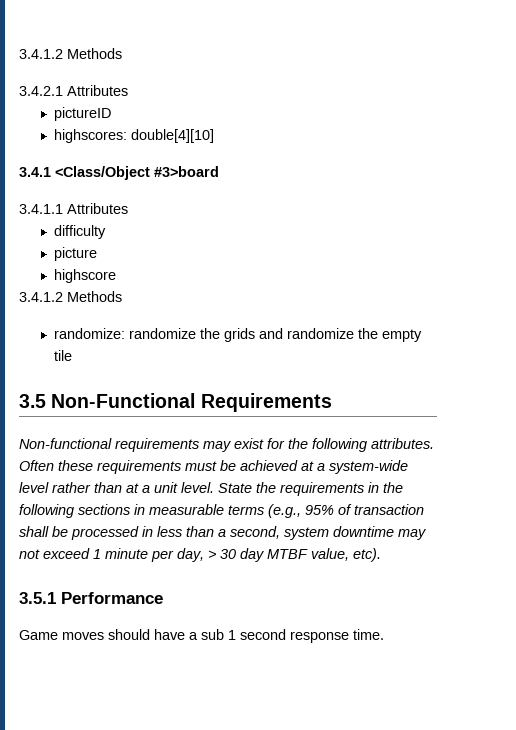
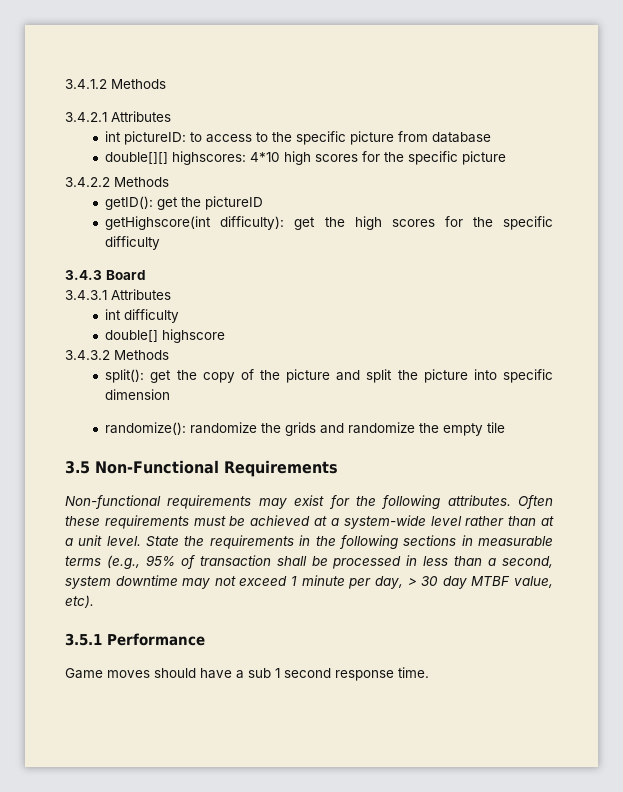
[54,107,112,121] [54,129,215,143] [19,166,219,180] [19,203,128,214] [54,225,107,239] [54,247,98,261] pictureID // highscores: double[4][10] // 3.4.1 <Class/Object #3>board // 3.4.1.1 Attributes // difficulty // picture // -> [105,131,492,145] [105,151,507,165] [65,177,169,187] [105,196,264,210] [105,216,553,230] [105,236,161,250] [65,270,146,280] [65,289,171,300] [105,309,180,323] [105,330,159,342] int pictureID: to access to the specific picture from database // double[][] highscores: 4*10 high scores for the specific picture // 3.4.2.2 Methods // getID(): get the pictureID // getHighscore(int difficulty): get the high scores for the specific difficulty // 3.4.3 Board // 3.4.3.1 Attributes // int difficulty // double[]
[19,291,122,302] [54,328,126,339] 3.4.1.2 Methods // randomize: -> [65,350,169,360] [105,369,554,383] [105,389,171,400] [105,422,187,435] 3.4.3.2 Methods // split(): get the copy of the picture and split the picture into specific dimension // randomize():

